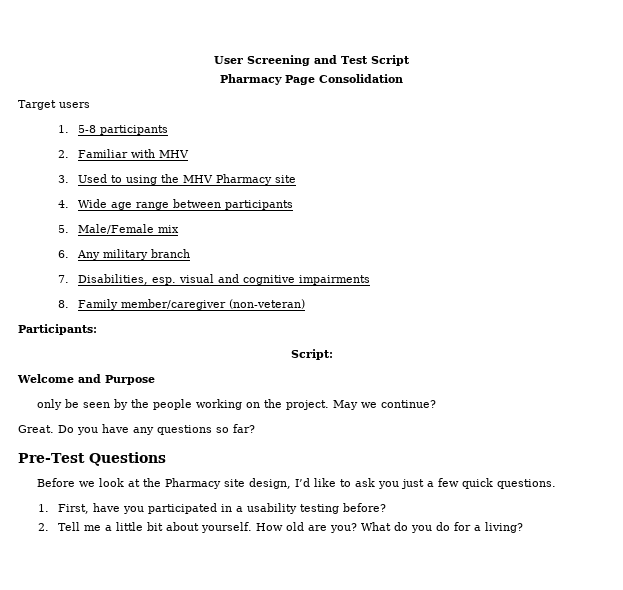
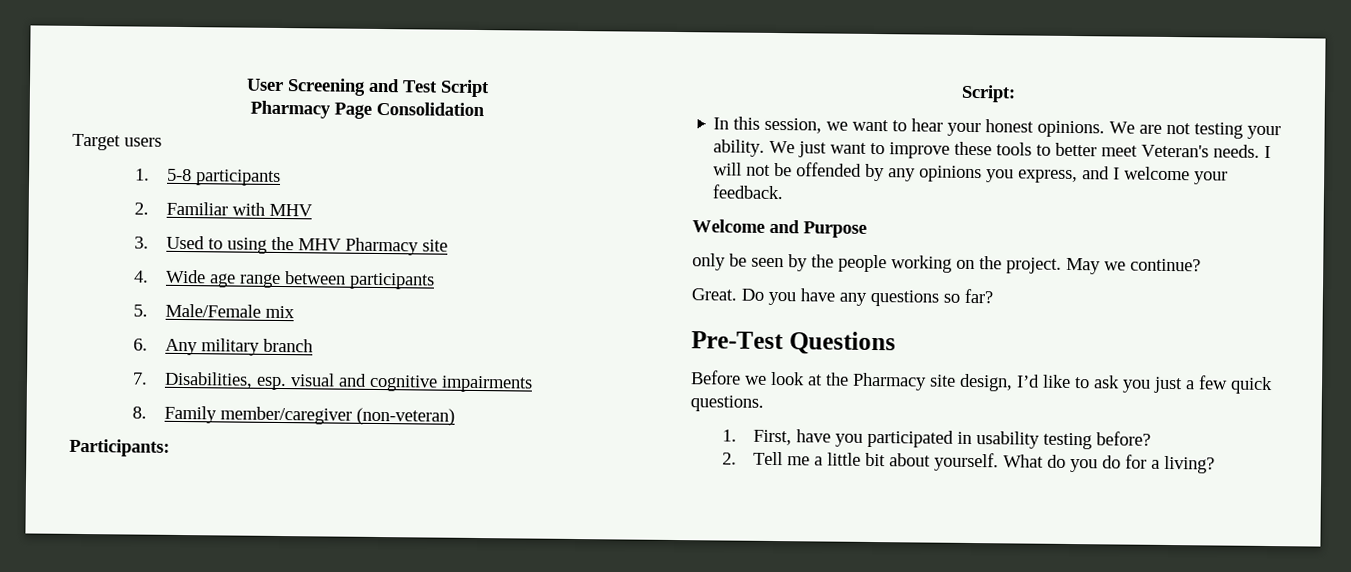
(333, 354) none -> [713,116,1282,140] [713,139,1272,159] [713,162,1229,185] [712,184,785,200] // In this session, we want to hear your honest opinions. We are not testing your ability. We just want to improve these tools to better meet Veteran's needs. I will not be offended by any opinions you express, and I welcome your feedback.
[235,506,243,512] a -> (973, 438) none
[255,522,357,533] How old are you? -> (1000, 462) none

